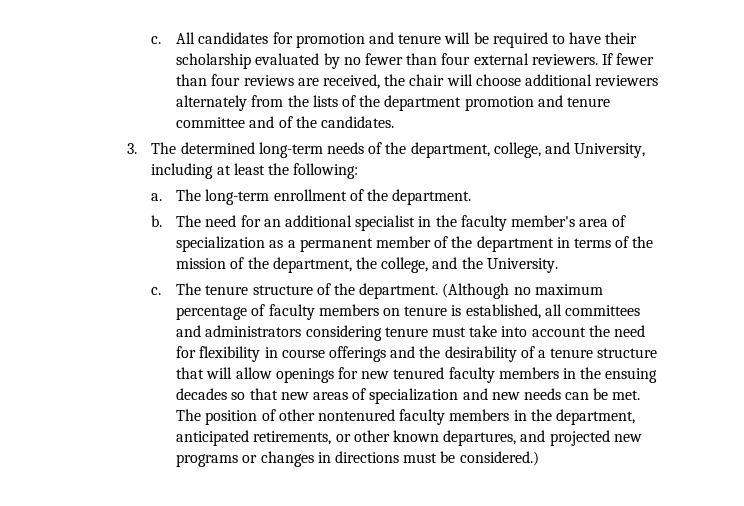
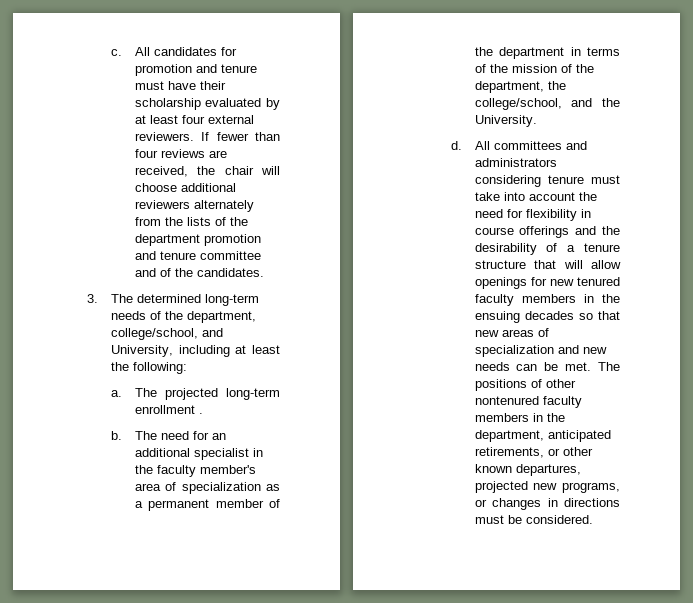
[444,32,565,48] will be required to -> [134,81,164,90] must
[343,53,438,65] no fewer than -> [134,115,178,124] at least
[493,142,541,158] college, -> [110,328,198,340] college/school,
(202, 195) none -> [164,388,218,400] projected
[349,189,472,205] of the department. -> [198,413,203,414] .
[381,257,429,273] college, -> [474,98,562,110] college/school,
[151,283,603,299] [176,304,562,320] c. The tenure structure of the department. (Although no maximum percentage of faculty members on tenure is established, all -> [450,141,490,150] d. All
[205,410,258,425] position -> [474,379,527,391] positions
[520,430,546,442] and -> (581, 470) none
[176,454,239,467] programs -> [562,482,620,493] programs,
[459,451,539,466] considered.) -> [525,515,593,524] considered.

